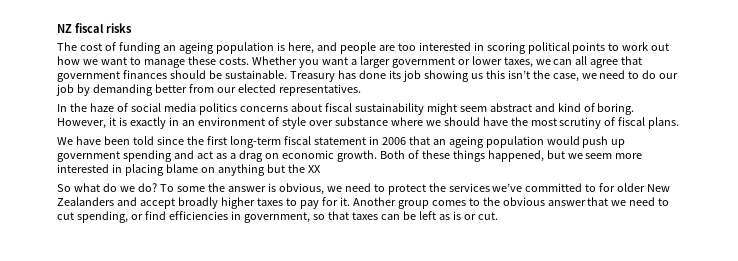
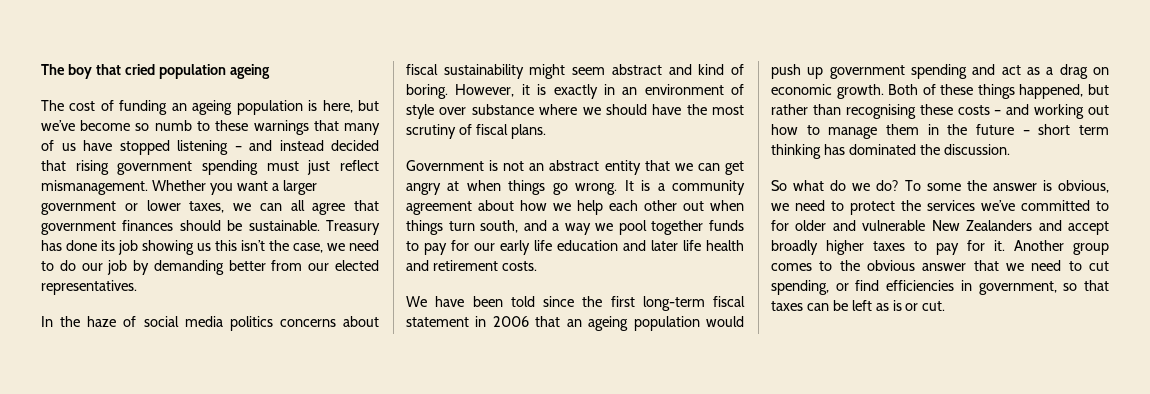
[57,23,132,33] NZ fiscal risks -> [41,64,270,79] The boy that cried population ageing
[316,42,670,54] [57,56,249,68] and people are too interested in scoring political points to work out how we want to manage these costs. -> [358,100,380,111] [41,120,380,135] [41,140,379,155] [41,160,379,175] [41,180,148,195] but we’ve become so numb to these warnings that many of us have stopped listening – and instead decided that rising government spending must just reflect mismanagement.
(680, 123) none -> [406,160,744,175] [406,180,745,195] [406,200,744,215] [406,220,744,235] [406,240,744,255] [406,260,537,271] // Government is not an abstract entity that we can get angry at when things go wrong. It is a community agreement about how we help each other out when things turn south, and a way we pool together funds to pay for our early life education and later life health and retirement costs.
[567,153,643,159] [57,164,321,176] we seem more interested in placing blame on anything but the XX -> [771,104,1109,119] [771,124,1109,139] [771,144,1010,159] rather than recognising these costs – and working out how to manage them in the future – short term thinking has dominated the discussion.
(646, 187) none -> [832,220,926,231] and vulnerable

